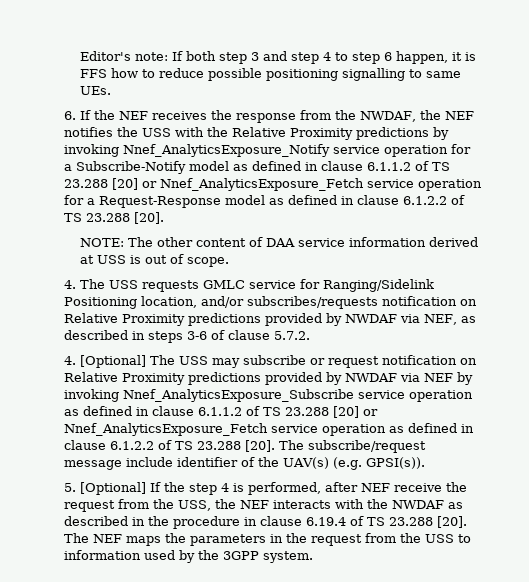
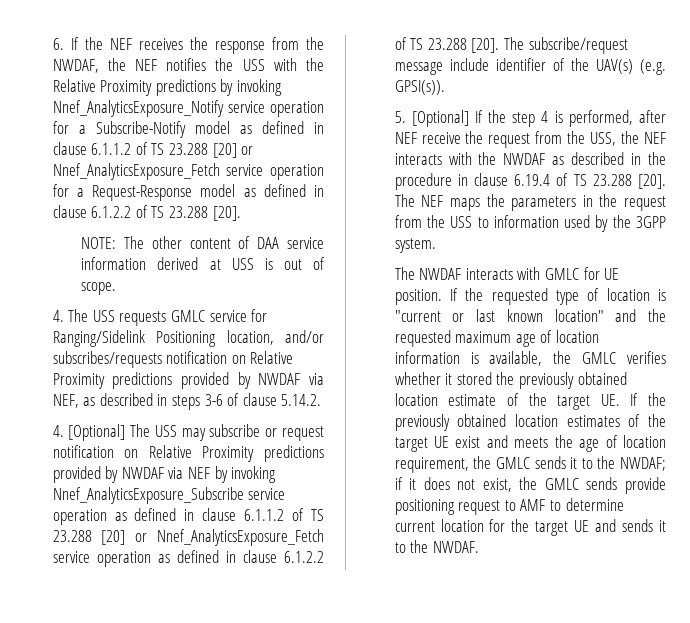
[79,51,476,64] [79,68,461,81] [79,86,111,95] Editor's note: If both step 3 and step 4 to step 6 happen, it is FFS how to reduce possible positioning signalling to same UEs. // -> (52, 44) none
[273,331,310,340] 5.7.2. -> [281,394,322,406] 5.14.2.
(313, 557) none -> [394,267,620,280] [394,288,666,305] [394,309,666,322] [394,330,599,347] [394,351,666,366] [394,372,627,389] [394,393,666,410] [394,414,666,431] [394,435,666,452] [394,456,666,473] [394,477,666,494] [394,498,624,515] [394,519,666,536] [394,540,479,553] // The NWDAF interacts with GMLC for UE position. If the requested type of location is "current or last known location" and the requested maximum age of location information is available, the GMLC verifies whether it stored the previously obtained location estimate of the target UE. If the previously obtained location estimates of the target UE exist and meets the age of location requirement, the GMLC sends it to the NWDAF; if it does not exist, the GMLC sends provide positioning request to AMF to determine current location for the target UE and sends it to the NWDAF.

